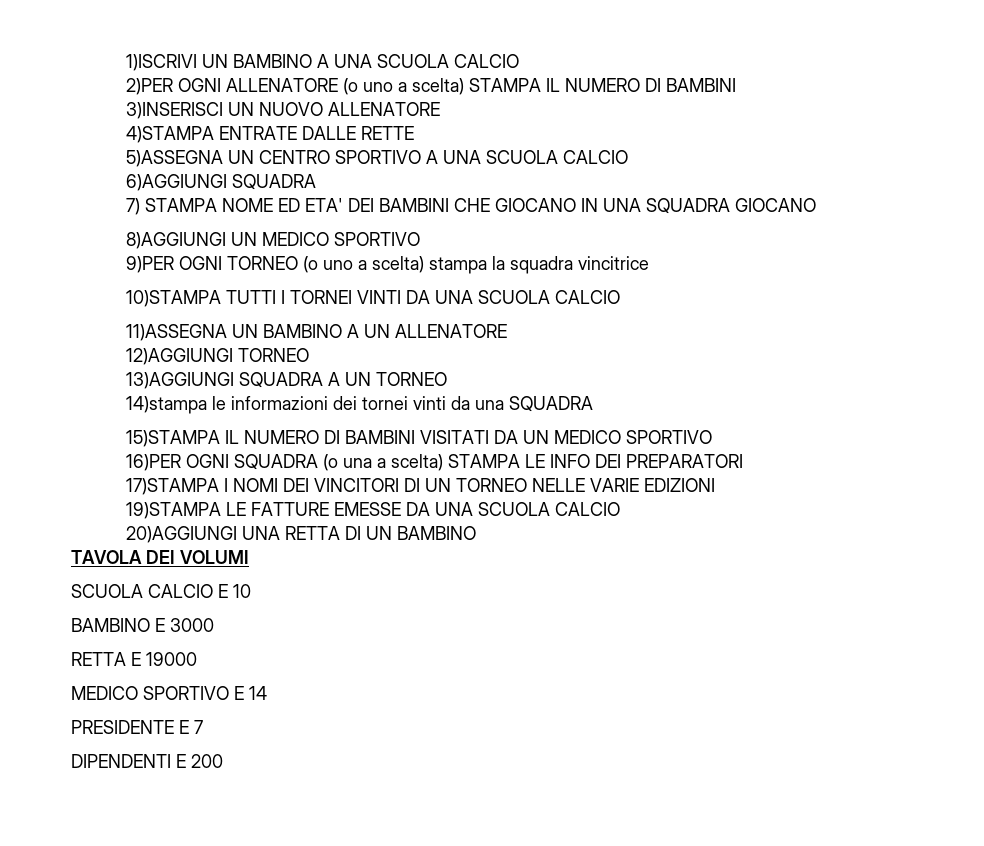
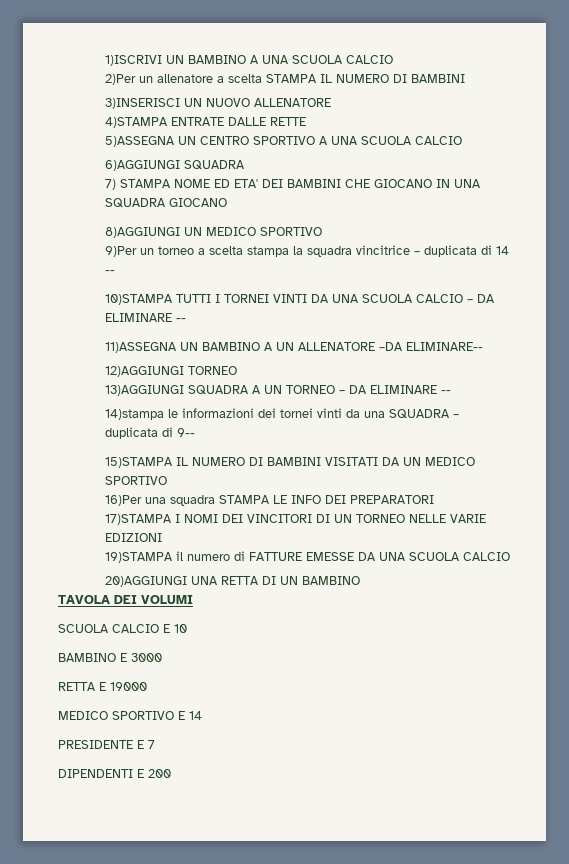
[125,78,464,95] 2)PER OGNI ALLENATORE (o uno a scelta) -> [104,74,262,85] 2)Per un allenatore a scelta
[125,256,424,273] 9)PER OGNI TORNEO (o uno a scelta) -> [104,246,243,257] 9)Per un torneo a scelta
(649, 263) none -> [413,245,509,257] [104,270,115,274] – duplicata di 14 --
(620, 297) none -> [466,294,495,303] [104,313,186,322] – DA ELIMINARE --
(507, 331) none -> [378,342,483,351] –DA ELIMINARE--
(447, 379) none -> [338,385,451,394] – DA ELIMINARE --
(593, 404) none -> [452,414,459,418] [104,427,195,439] – duplicata di 9--
[125,454,443,471] 16)PER OGNI SQUADRA (o una a scelta) -> [104,495,215,506] 16)Per una squadra
[225,502,246,516] LE -> [175,551,245,561] il numero di

